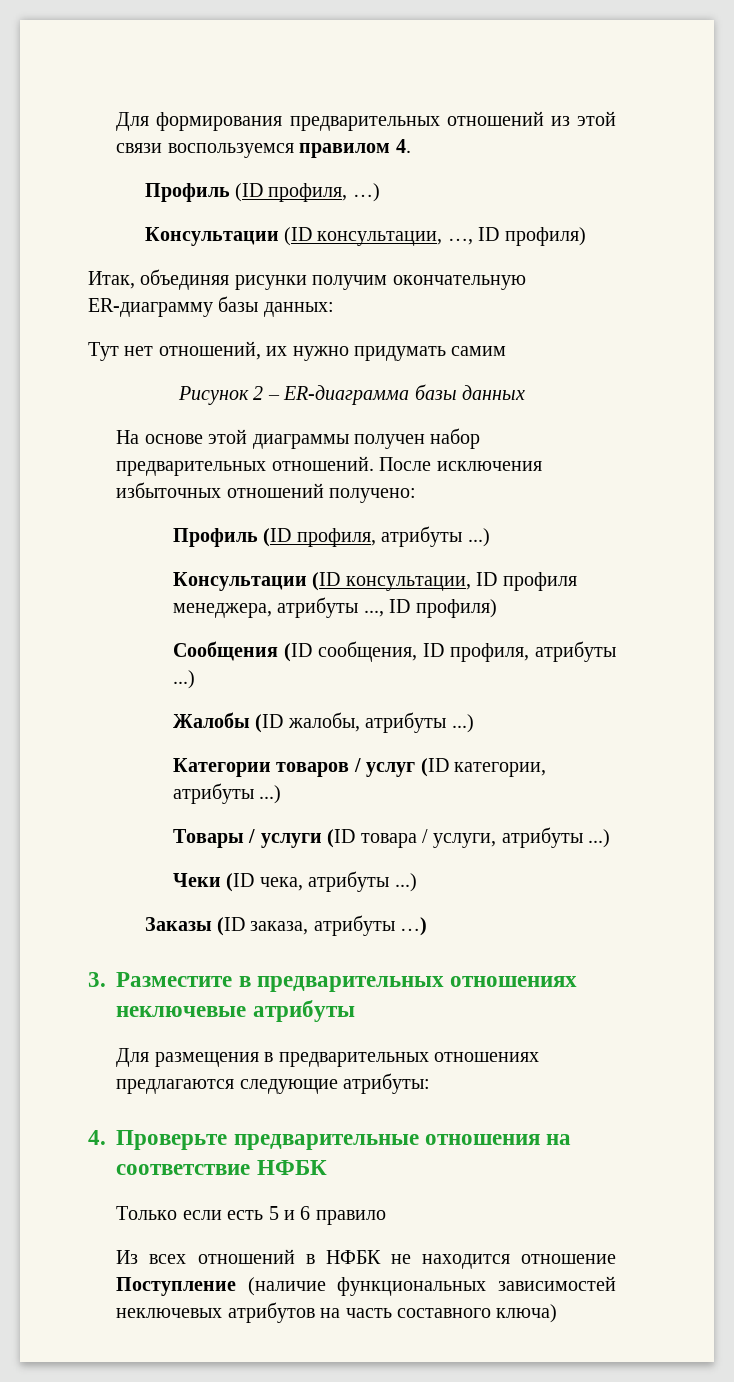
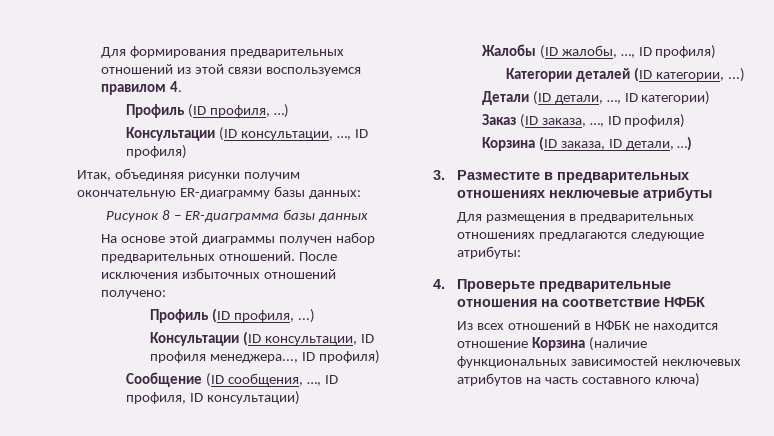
[88,341,507,361] // Тут нет отношений, их нужно придумать самим -> (361, 194) none
[253,386,264,400] 2 -> [162,210,171,220] 8
[381,526,463,547] атрибуты -> (295, 316) none
[172,597,497,618] [172,641,616,662] [172,670,195,689] [172,712,474,733] [172,758,546,777] [172,783,282,804] [172,827,611,848] [172,871,417,892] [144,915,395,936] менеджера, атрибуты ..., ID профиля) // Сообщения (ID сообщения, ID профиля, атрибуты ...) // Жалобы (ID жалобы, атрибуты ...) // Категории товаров / услуг (ID категории, атрибуты ...) // Товары / услуги (ID товара / услуги, атрибуты ...) // Чеки (ID чека, атрибуты ...) // Заказы (ID заказа, атрибуты -> [210,350,381,364] [125,372,338,387] [125,391,300,405] [480,44,717,59] [506,67,745,82] [481,91,711,105] [481,114,686,128] [481,136,674,151] менеджера..., ID профиля) // Сообщение (ID сообщения, …, ID профиля, ID консультации) // Жалобы (ID жалобы, …, ID профиля) // Категории деталей (ID категории, ...) // Детали (ID детали, …, ID категории) // Заказ (ID заказа, …, ID профиля) // Корзина (ID заказа, ID детали,
[116,1206,386,1225] // Только если есть 5 и 6 правило -> (706, 302) none
[116,1277,237,1296] Поступление -> [532,337,586,351] Корзина

